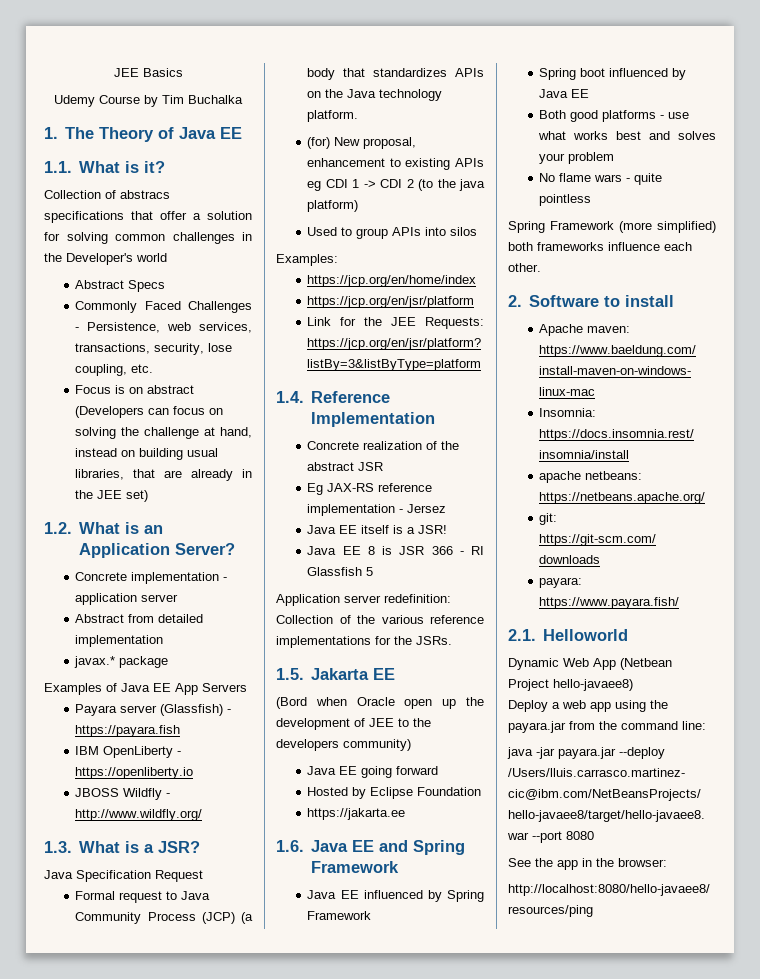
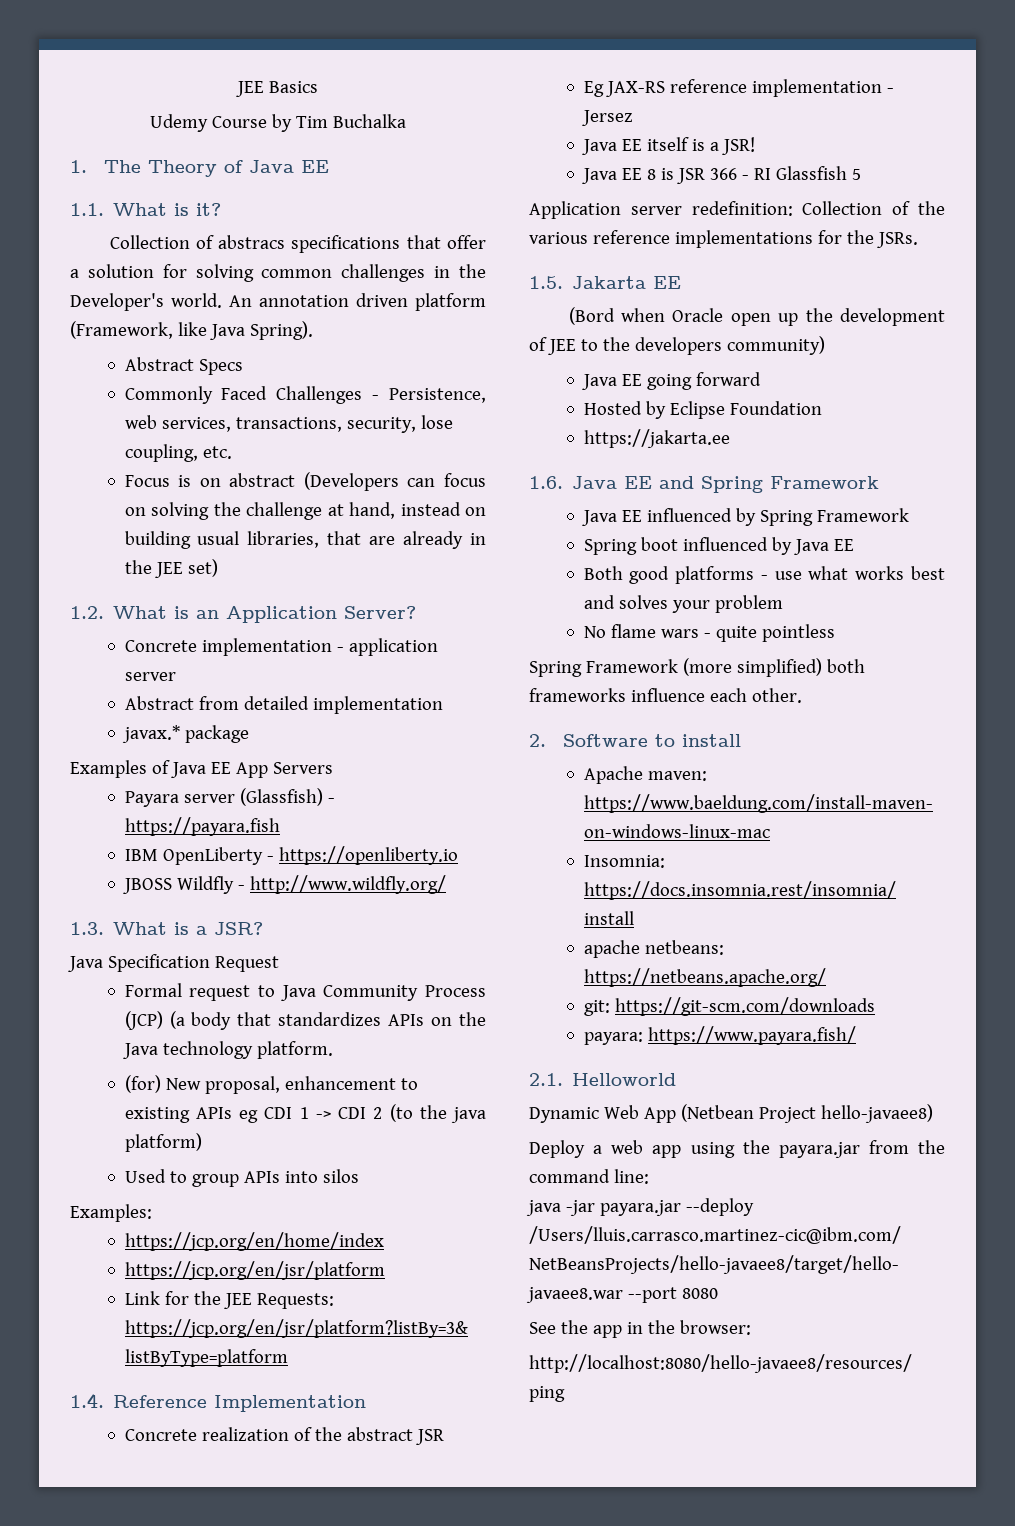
[136,253,167,262] world -> [171,293,486,311] [70,321,313,340] world. An annotation driven platform (Framework, like Java Spring).

